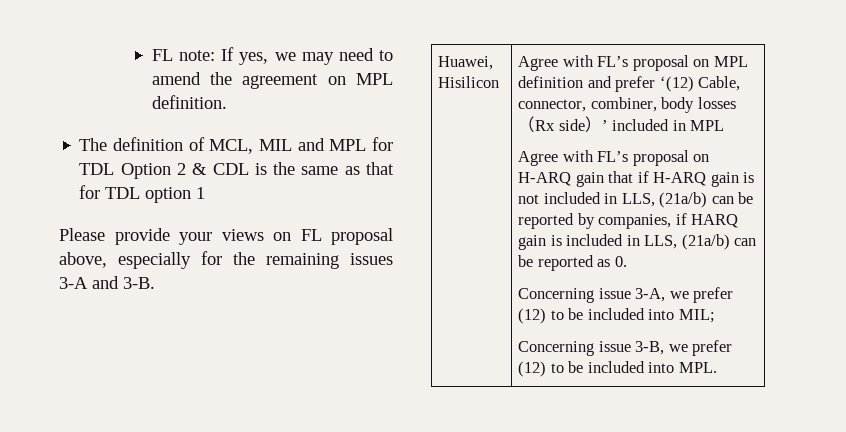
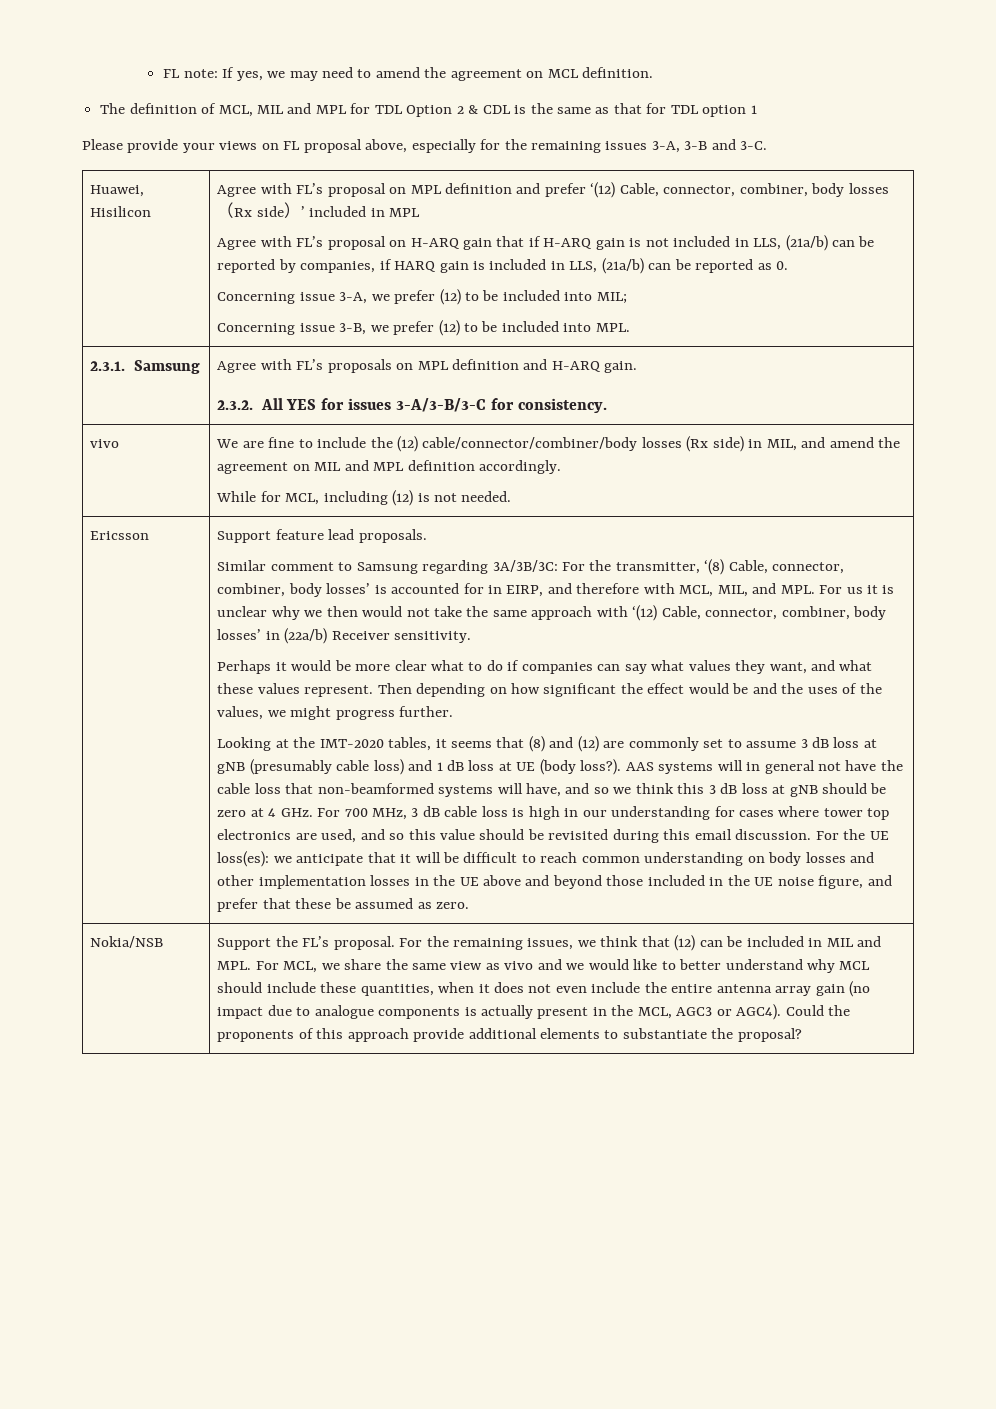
[356,73,393,85] MPL -> [547,69,579,78] MCL
[59,276,155,289] 3-A and 3-B. -> [651,139,768,153] 3-A, 3-B and 3-C.
(717, 367) none -> [90,360,200,374] [217,359,638,373] [217,398,607,413] [90,439,120,448] [216,436,901,452] [217,460,562,474] [216,490,512,506] [90,531,150,540] [217,529,427,543] [217,559,845,575] [217,583,895,597] [217,605,887,621] [217,628,472,644] [217,660,873,674] [217,683,882,697] [217,706,454,720] [217,736,877,752] [217,759,903,775] [217,783,887,797] [217,806,890,820] [217,829,889,843] [217,851,875,867] [217,875,892,889] [217,898,470,912] [90,936,164,948] [217,935,882,951] [217,959,871,973] [217,981,871,997] [217,1004,851,1020] [217,1028,802,1042] // 2.3.1. Samsung | Agree with FL’s proposals on MPL definition and H-ARQ gain. // 2.3.2. All YES for issues 3-A/3-B/3-C for consistency. // vivo | We are fine to include the (12) cable/connector/combiner/body losses (Rx side) in MIL, and amend the agreement on MIL and MPL definition accordingly. // While for MCL, including (12) is not needed. // Ericsson | Support feature lead proposals. // Similar comment to Samsung regarding 3A/3B/3C: For the transmitter, ‘(8) Cable, connector, combiner, body losses’ is accounted for in EIRP, and therefore with MCL, MIL, and MPL. For us it is unclear why we then would not take the same approach with ‘(12) Cable, connector, combiner, body losses’ in (22a/b) Receiver sensitivity. // Perhaps it would be more clear what to do if companies can say what values they want, and what these values represent. Then depending on how significant the effect would be and the uses of the values, we might progress further. // Looking at the IMT-2020 tables, it seems that (8) and (12) are commonly set to assume 3 dB loss at gNB (presumably cable loss) and 1 dB loss at UE (body loss?). AAS systems will in general not have the cable loss that non-beamformed systems will have, and so we think this 3 dB loss at gNB should be zero at 4 GHz. For 700 MHz, 3 dB cable loss is high in our understanding for cases where tower top electronics are used, and so this value should be revisited during this email discussion. For the UE loss(es): we anticipate that it will be difficult to reach common understanding on body losses and other implementation losses in the UE above and beyond those included in the UE noise figure, and prefer that these be assumed as zero. // Nokia/NSB | Support the FL’s proposal. For the remaining issues, we think that (12) can be included in MIL and MPL. For MCL, we share the same view as vivo and we would like to better understand why MCL should include these quantities, when it does not even include the entire antenna array gain (no impact due to analogue components is actually present in the MCL, AGC3 or AGC4). Could the proponents of this approach provide additional elements to substantiate the proposal?

